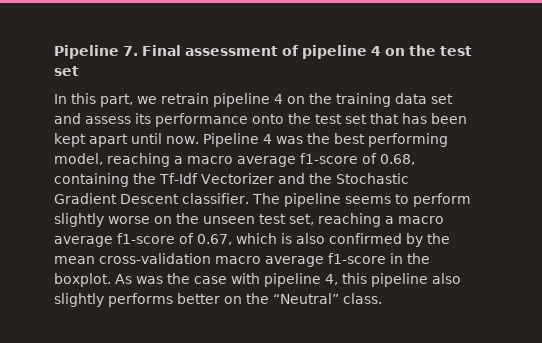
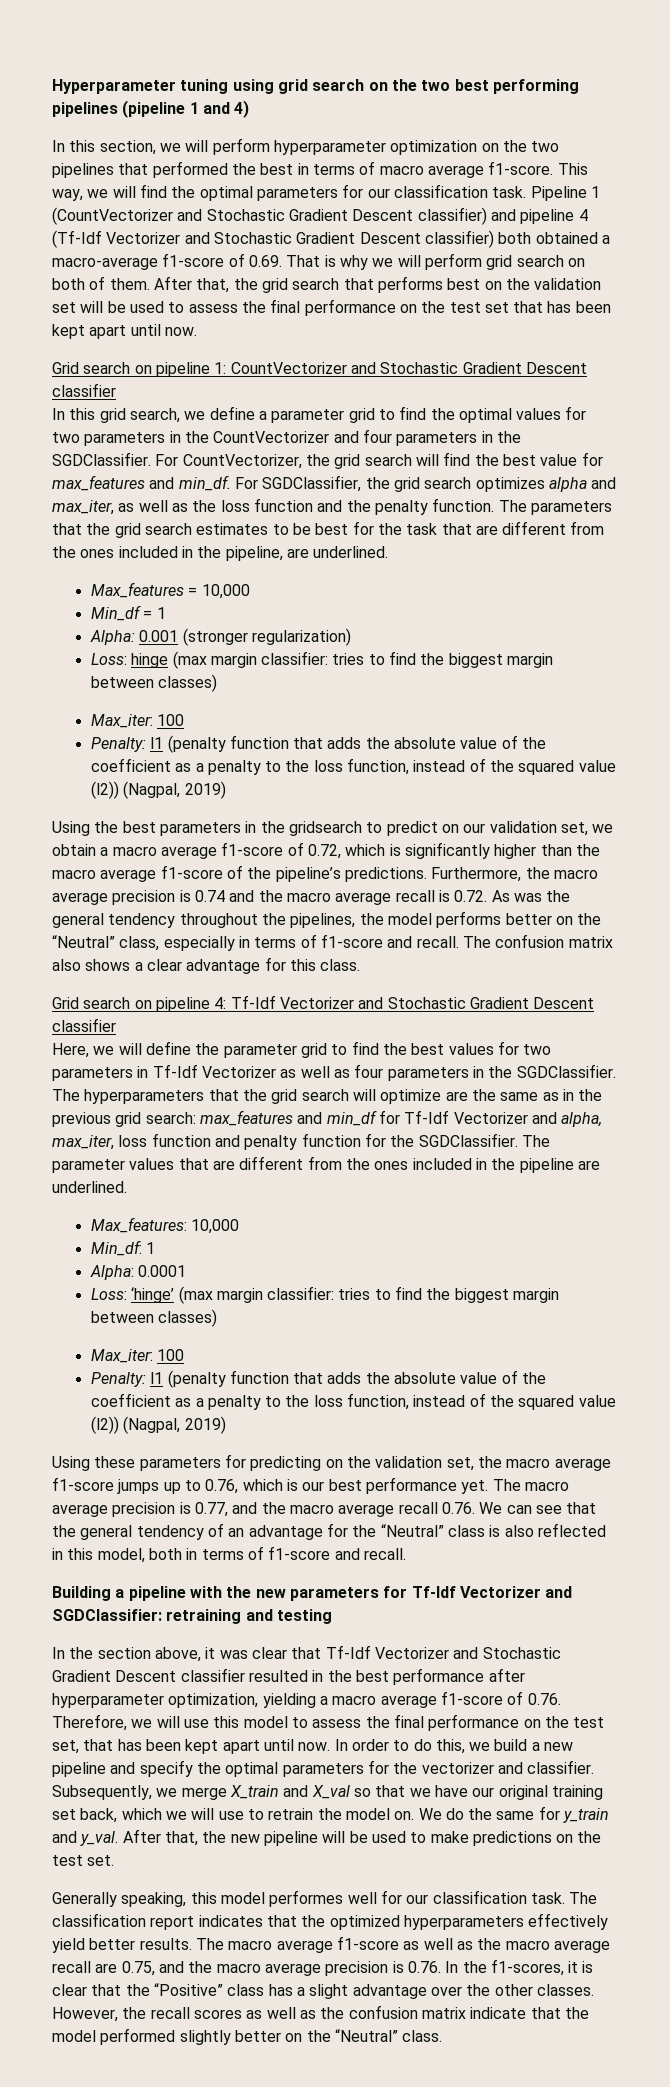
[54,45,472,59] [54,66,79,76] [54,93,453,107] [54,113,284,127] Pipeline 7. Final assessment of pipeline 4 on the test set // In this part, we retrain pipeline 4 on the training data set and assess its performance onto -> [52,79,579,94] [52,100,250,118] [52,138,560,155] [52,161,588,178] [52,184,600,201] [52,207,588,225] [52,230,610,248] [52,253,585,270] [52,276,602,293] [52,299,417,316] Hyperparameter tuning using grid search on the two best performing pipelines (pipeline 1 and 4) // In this section, we will perform hyperparameter optimization on the two pipelines that performed the best in terms of macro average f1-score. This way, we will find the optimal parameters for our classification task. Pipeline 1 (CountVectorizer and Stochastic Gradient Descent classifier) and pipeline 4 (Tf-Idf Vectorizer and Stochastic Gradient Descent classifier) both obtained a macro-average f1-score of 0.69. That is why we will perform grid search on both of them. After that, the grid search that performs best on the validation set will be used to assess the final performance on
[202,133,448,147] [54,153,415,167] [54,173,409,187] [54,193,471,207] [54,213,444,227] [54,233,450,247] [54,253,430,267] [54,273,461,287] [54,293,173,307] Pipeline 4 was the best performing model, reaching a macro average f1-score of 0.68, containing the Tf-Idf Vectorizer and the Stochastic Gradient Descent classifier. The pipeline seems to perform slightly worse on the unseen test set, reaching a macro average f1-score of 0.67, which is also confirmed by the mean cross-validation macro average f1-score in the boxplot. As was the case with pipeline 4, this pipeline also slightly performs -> [52,362,587,377] [52,383,116,397] [52,406,587,423] [52,429,521,446] [52,452,603,469] [52,475,617,492] [52,498,612,515] [52,521,605,538] [52,546,389,561] [90,582,250,599] [90,605,166,621] [89,628,351,646] [90,651,554,669] [90,674,218,692] [90,714,185,728] [90,735,547,753] [90,758,616,775] [90,781,226,799] [52,821,614,836] [52,842,600,859] [52,865,598,882] [52,890,571,905] [52,911,602,928] [52,934,613,951] [52,957,361,974] [52,995,595,1012] [52,1018,116,1032] [52,1041,552,1058] [52,1064,616,1081] [52,1089,603,1104] [52,1110,603,1127] [52,1133,550,1150] [52,1156,600,1173] [52,1181,127,1193] [90,1217,240,1234] [90,1240,156,1256] [89,1265,187,1280] [90,1286,560,1304] [90,1309,218,1327] [90,1349,185,1363] [90,1370,547,1388] [90,1393,616,1410] [90,1416,226,1434] [52,1454,611,1471] [52,1477,569,1494] [52,1502,597,1517] [52,1523,606,1540] [52,1546,406,1563] [52,1586,573,1601] [52,1609,332,1624] [52,1645,561,1662] [52,1668,525,1685] [52,1691,561,1708] [52,1714,605,1731] [52,1739,574,1754] [52,1760,595,1777] [52,1785,603,1800] [52,1806,610,1823] [52,1829,602,1846] [52,1855,115,1866] [52,1890,598,1907] [52,1913,609,1930] [52,1936,610,1953] [52,1959,594,1976] [52,1983,594,1999] [52,2005,589,2022] [52,2028,231,2045] // Grid search on pipeline 1: CountVectorizer and Stochastic Gradient Descent classifier // In this grid search, we define a parameter grid to find the optimal values for two parameters in the CountVectorizer and four parameters in the SGDClassifier. For CountVectorizer, the grid search will find the best value for max_features and min_df. For SGDClassifier, the grid search optimizes alpha and max_iter, as well as the loss function and the penalty function. The parameters that the grid search estimates to be best for the task that are different from the ones included in the pipeline, are underlined. // Max_features = 10,000 // Min_df = 1 // Alpha: 0.001 (stronger regularization) // Loss: hinge (max margin classifier: tries to find the biggest margin between classes) // Max_iter: 100 // Penalty: l1 (penalty function that adds the absolute value of the coefficient as a penalty to the loss function, instead of the squared value (l2)) (Nagpal, 2019) // Using the best parameters in the gridsearch to predict on our validation set, we obtain a macro average f1-score of 0.72, which is significantly higher than the macro average f1-score of the pipeline’s predictions. Furthermore, the macro average precision is 0.74 and the macro average recall is 0.72. As was the general tendency throughout the pipelines, the model performs better on the “Neutral” class, especially in terms of f1-score and recall. The confusion matrix also shows a clear advantage for this class. // Grid search on pipeline 4: Tf-Idf Vectorizer and Stochastic Gradient Descent classifier // Here, we will define the parameter grid to find the best values for two parameters in Tf-Idf Vectorizer as well as four parameters in the SGDClassifier. The hyperparameters that the grid search will optimize are the same as in the previous grid search: max_features and min_df for Tf-Idf Vectorizer and alpha, max_iter, loss function and penalty function for the SGDClassifier. The parameter values that are different from the ones included in the pipeline are underlined. // Max_features: 10,000 // Min_df: 1 // Alpha: 0.0001 // Loss: ‘hinge’ (max margin classifier: tries to find the biggest margin between classes) // Max_iter: 100 // Penalty: l1 (penalty function that adds the absolute value of the coefficient as a penalty to the loss function, instead of the squared value (l2)) (Nagpal, 2019) // Using these parameters for predicting on the validation set, the macro average f1-score jumps up to 0.76, which is our best performance yet. The macro average precision is 0.77, and the macro average recall 0.76. We can see that the general tendency of an advantage for the “Neutral” class is also reflected in this model, both in terms of f1-score and recall. // Building a pipeline with the new parameters for Tf-Idf Vectorizer and SGDClassifier: retraining and testing // In the section above, it was clear that Tf-Idf Vectorizer and Stochastic Gradient Descent classifier resulted in the best performance after hyperparameter optimization, yielding a macro average f1-score of 0.76. Therefore, we will use this model to assess the final performance on the test set, that has been kept apart until now. In order to do this, we build a new pipeline and specify the optimal parameters for the vectorizer and classifier. Subsequently, we merge X_train and X_val so that we have our original training set back, which we will use to retrain the model on. We do the same for y_train and y_val. After that, the new pipeline will be used to make predictions on the test set. // Generally speaking, this model performes well for our classification task. The classification report indicates that the optimized hyperparameters effectively yield better results. The macro average f1-score as well as the macro average recall are 0.75, and the macro average precision is 0.76. In the f1-scores, it is clear that the “Positive” class has a slight advantage over the other classes. However, the recall scores as well as the confusion matrix indicate that the model performed slightly

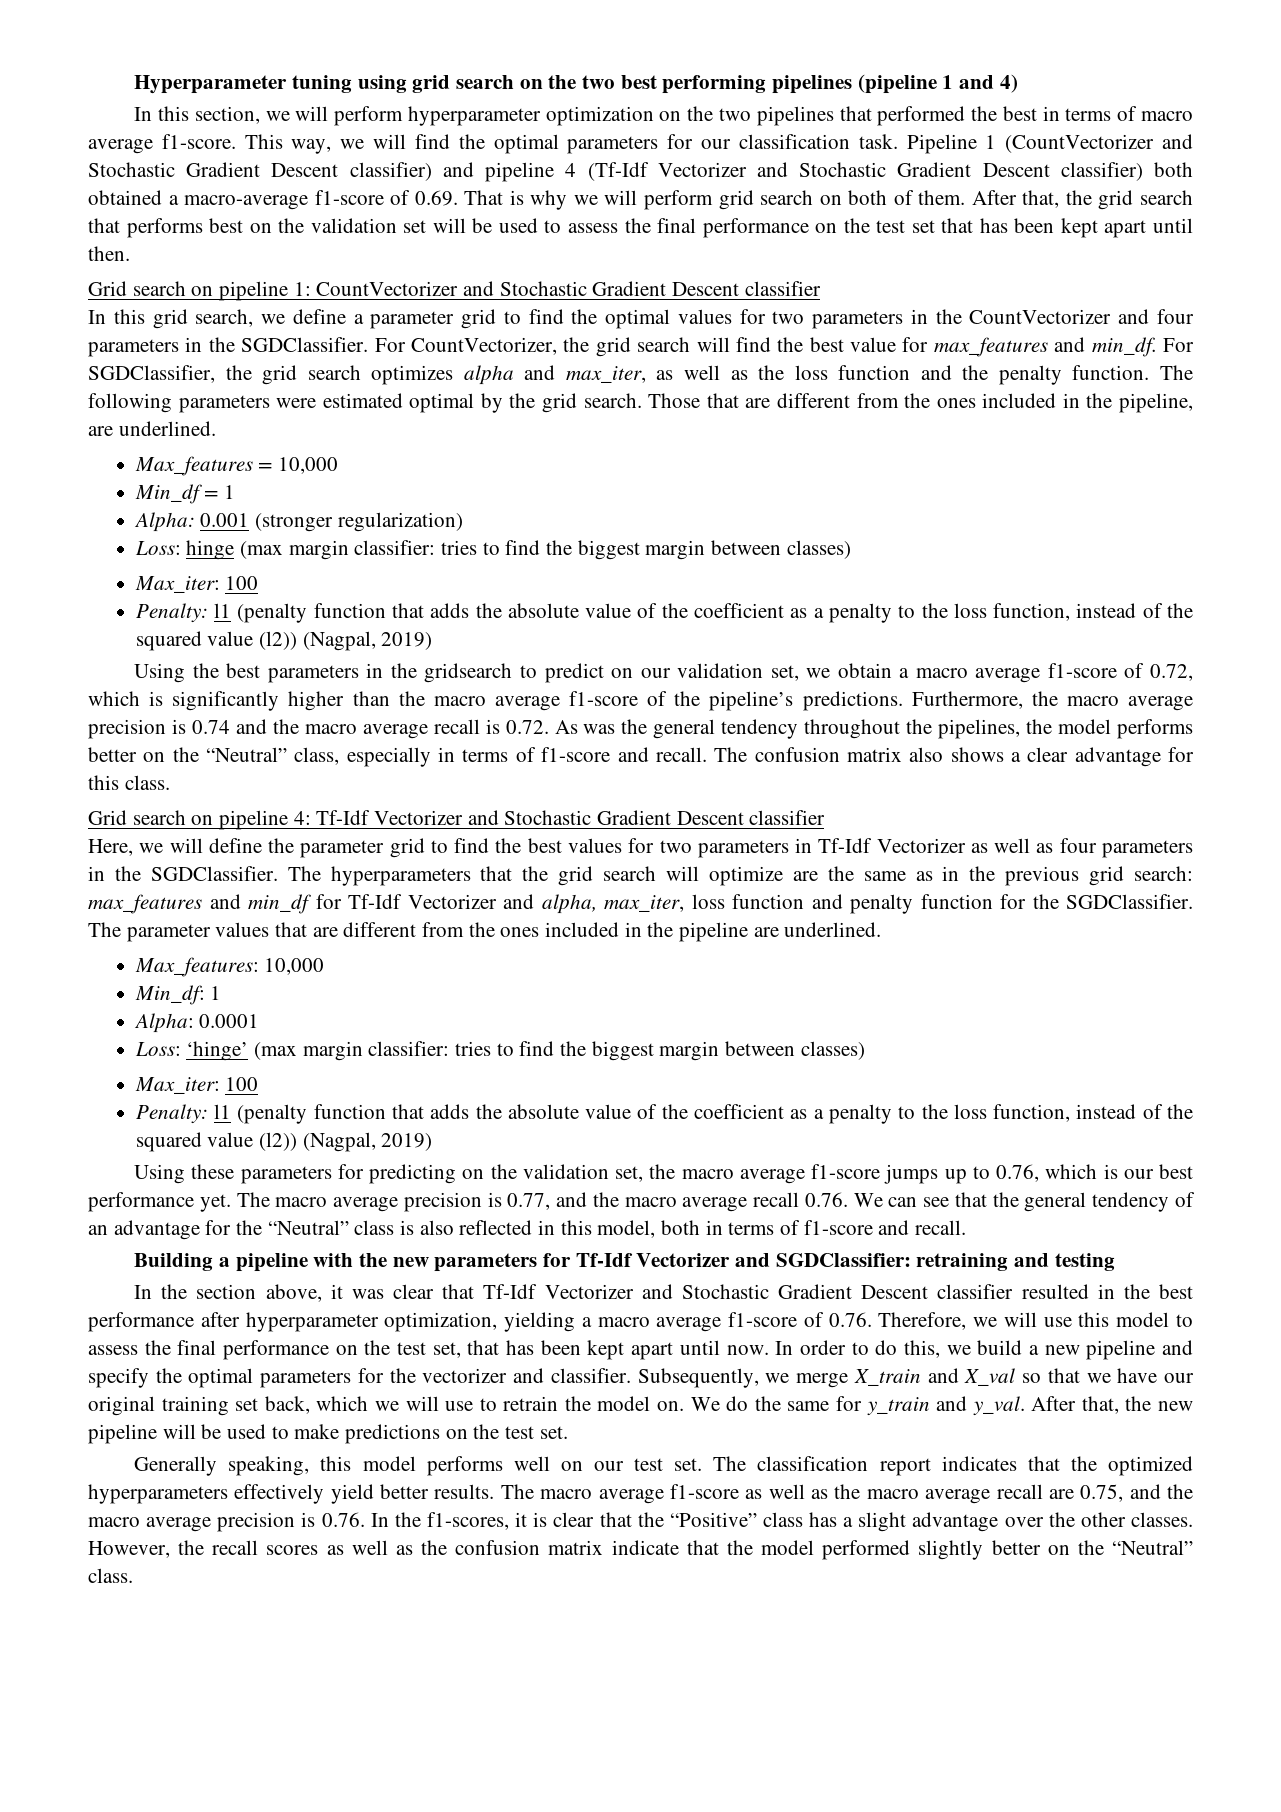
[164,327,197,336] now. -> [88,246,130,261] then.
[530,501,612,515] [52,521,438,538] parameters that the grid search estimates to be best for the task -> [88,393,701,413] following parameters were estimated optimal by the grid search. Those
[269,1890,565,1907] performes well for our classification task. -> [426,1456,703,1476] performs well on our test set.

